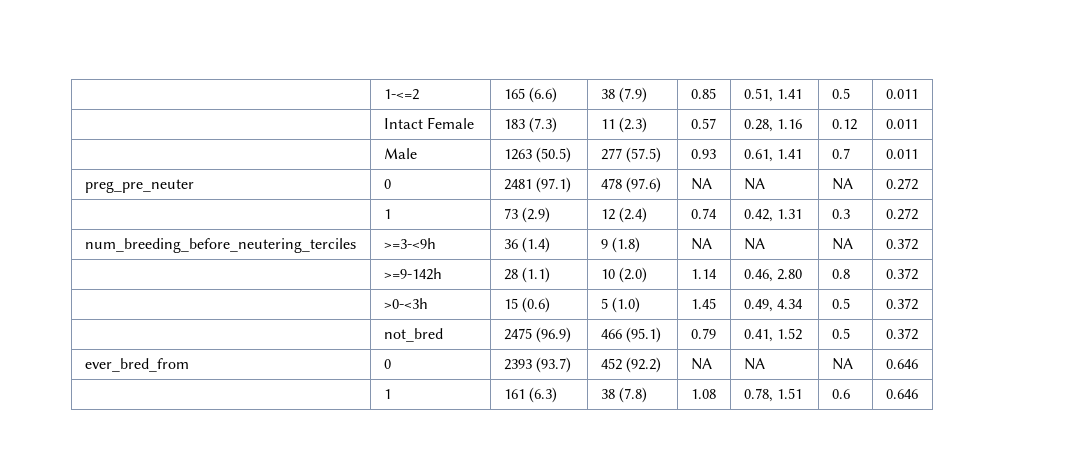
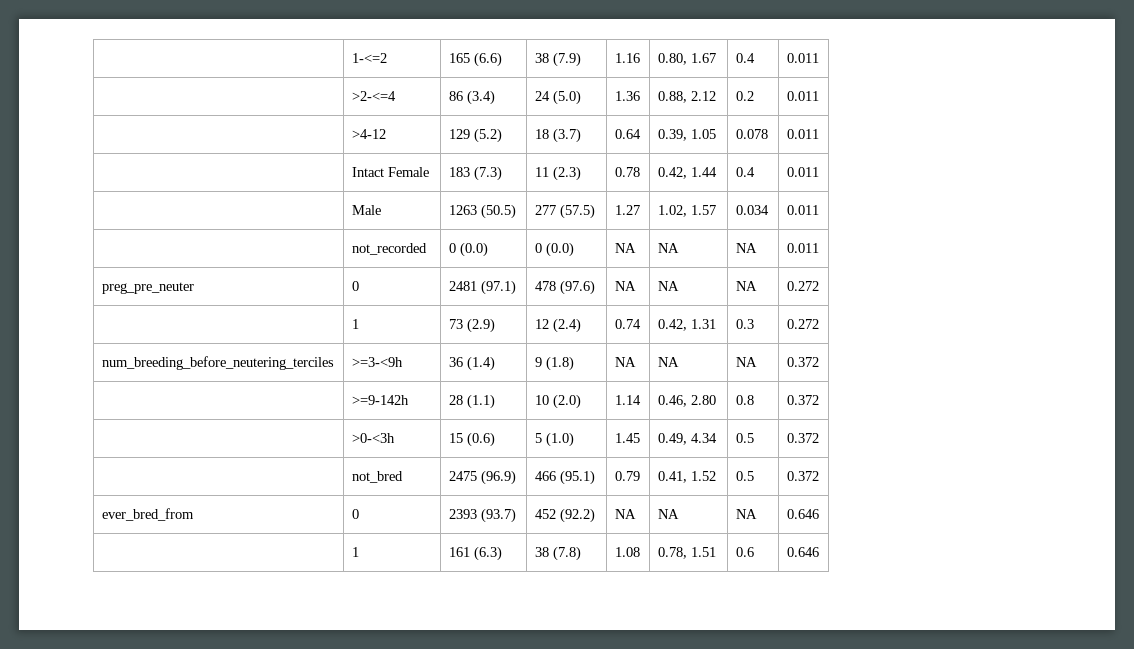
[690,88,716,99] [743,88,803,102] [831,88,850,99] 0.85 | 0.51, 1.41 | 0.5 -> [614,53,640,63] [657,53,716,65] [735,53,755,63] [786,53,819,63] [351,91,396,101] [448,90,495,105] [534,90,581,105] [614,91,640,101] [657,91,716,103] [735,91,754,101] [786,91,819,101] [351,129,386,139] [448,128,502,143] [534,128,581,143] [614,129,641,139] [657,129,716,141] [735,129,768,139] 1.16 | 0.80, 1.67 | 0.4 | 0.011 // | >2-<=4 | 86 (3.4) | 24 (5.0) | 1.36 | 0.88, 2.12 | 0.2 | 0.011 // | >4-12 | 129 (5.2) | 18 (3.7) | 0.64 | 0.39, 1.05 | 0.078
[690,118,716,129] [743,119,803,132] [831,119,857,130] 0.57 | 0.28, 1.16 | 0.12 -> [614,167,640,177] [657,167,717,179] [735,167,755,177] 0.78 | 0.42, 1.44 | 0.4
[690,149,716,159] [743,149,803,162] [831,148,850,159] 0.93 | 0.61, 1.41 | 0.7 -> [614,205,640,215] [657,205,716,217] [735,205,769,215] [786,205,819,215] [351,243,427,255] [448,242,488,257] [534,242,574,257] [614,243,636,253] [657,243,679,253] [735,243,757,253] 1.27 | 1.02, 1.57 | 0.034 | 0.011 // | not_recorded | 0 (0.0) | 0 (0.0) | NA | NA | NA

